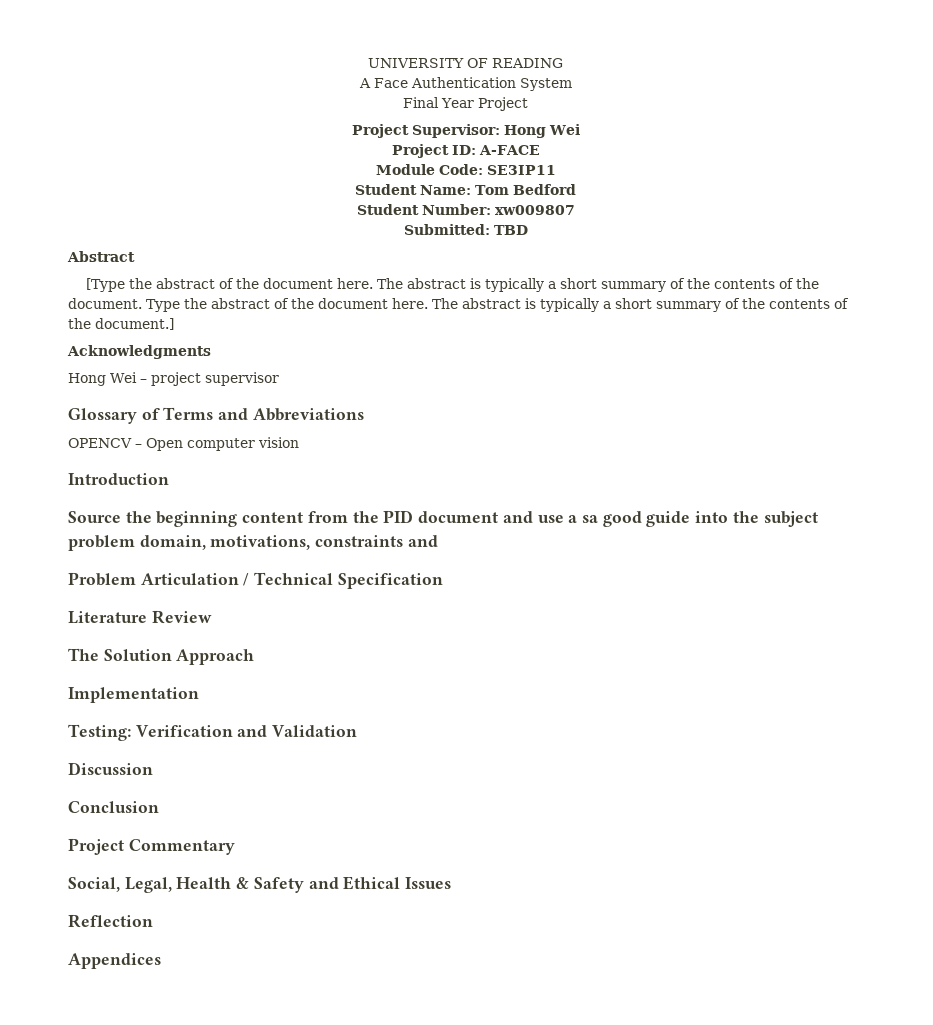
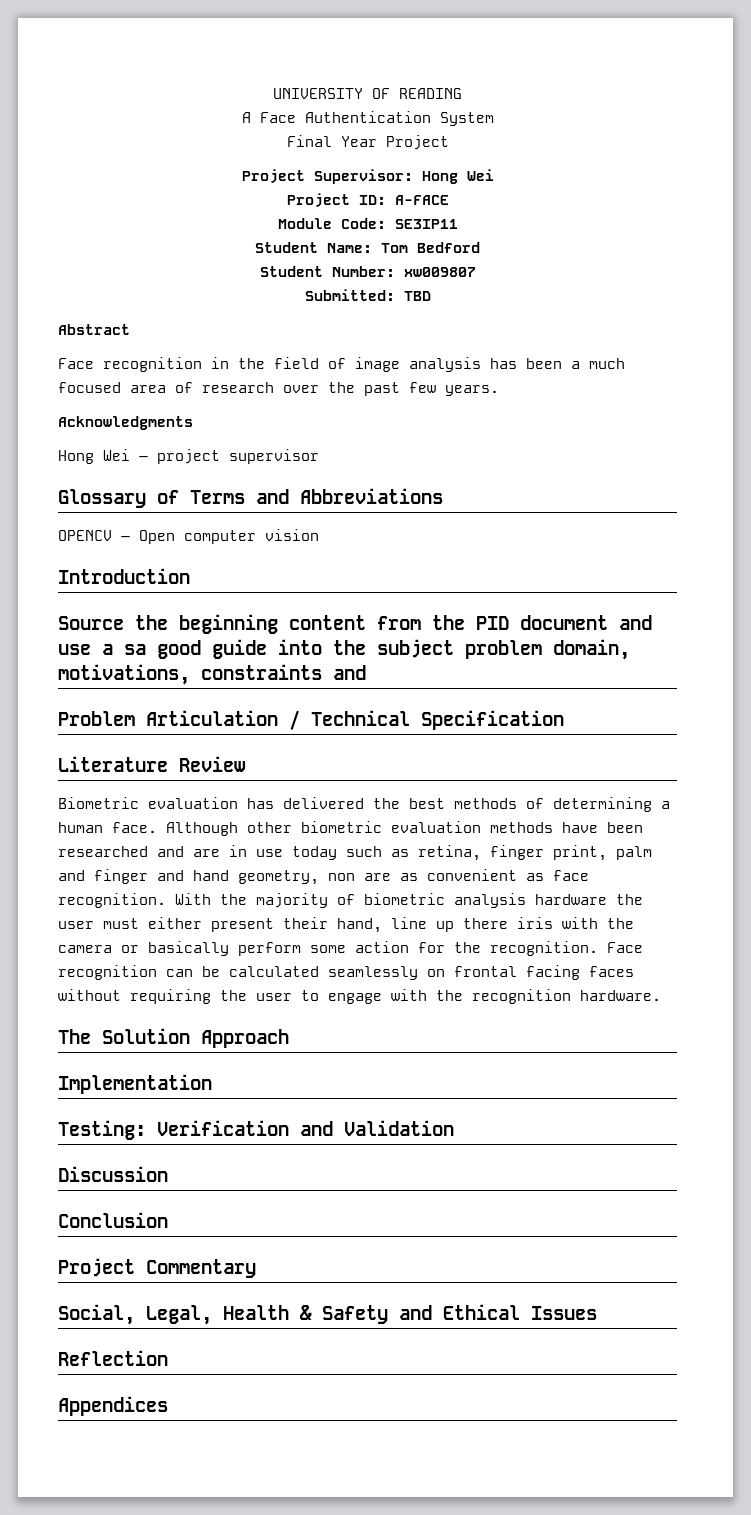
[86,278,820,292] [68,298,849,312] [68,318,174,330] [Type the abstract of the document here. The abstract is typically a short summary of the contents of the document. Type the abstract of the document here. The abstract is typically a short summary of the contents of the document.] -> [58,357,625,372] [58,382,499,396] Face recognition in the field of image analysis has been a much focused area of research over the past few years.
(212, 617) none -> [58,797,670,812] [58,821,643,836] [58,845,652,861] [58,869,589,885] [58,893,643,908] [58,917,634,933] [58,941,643,956] [58,965,634,980] [58,989,661,1004] // Biometric evaluation has delivered the best methods of determining a human face. Although other biometric evaluation methods have been researched and are in use today such as retina, finger print, palm and finger and hand geometry, non are as convenient as face recognition. With the majority of biometric analysis hardware the user must either present their hand, line up there iris with the camera or basically perform some action for the recognition. Face recognition can be calculated seamlessly on frontal facing faces without requiring the user to engage with the recognition hardware.

